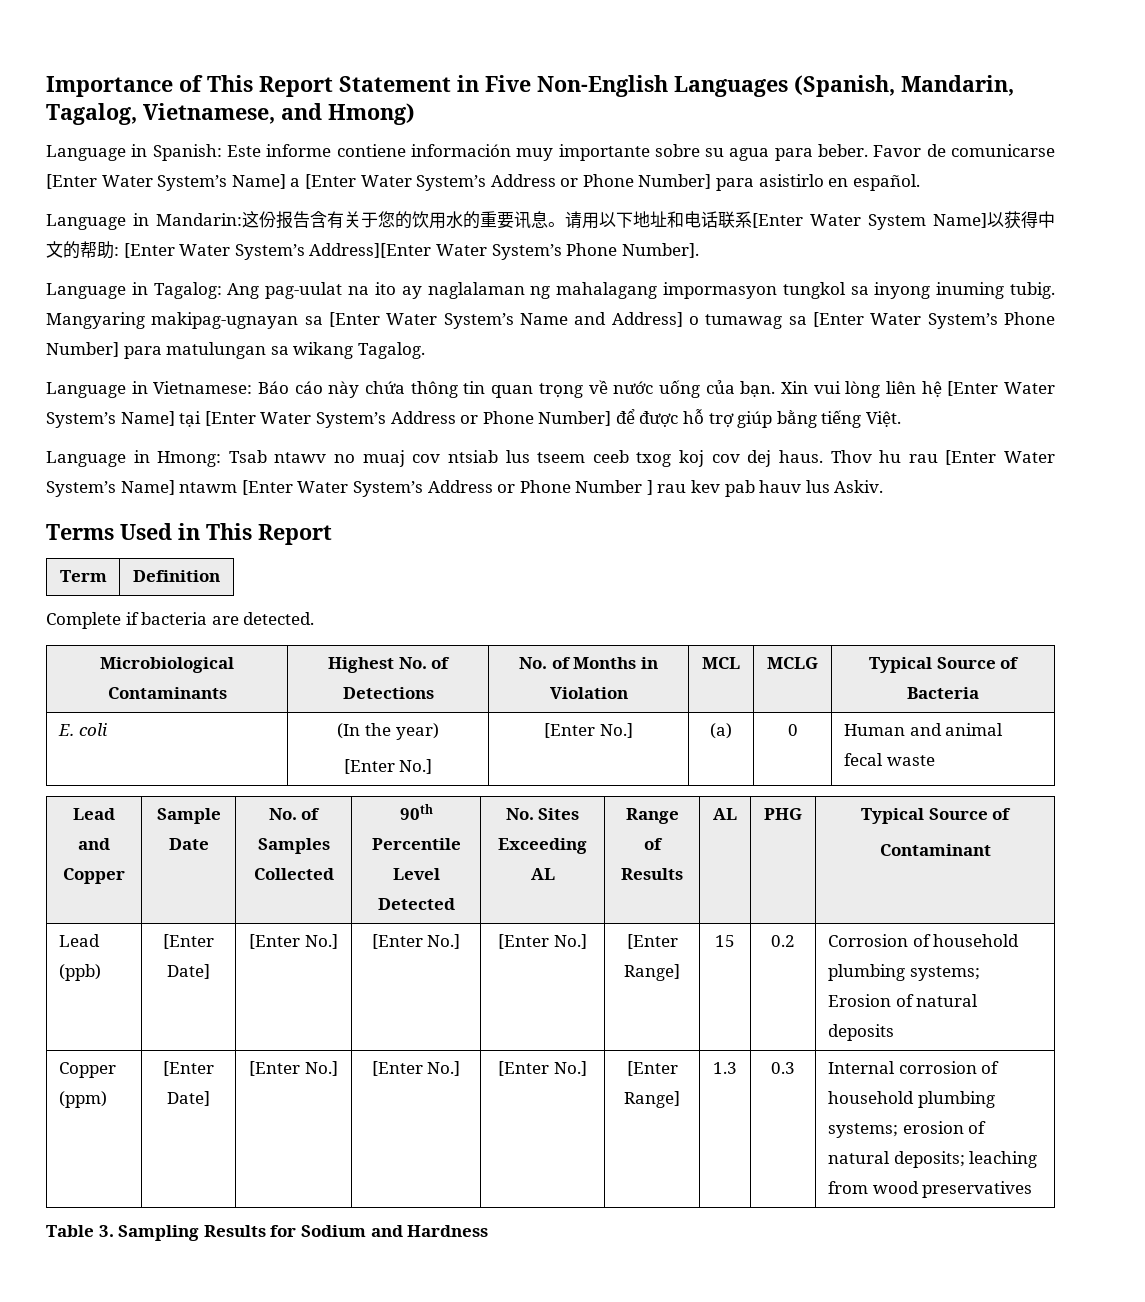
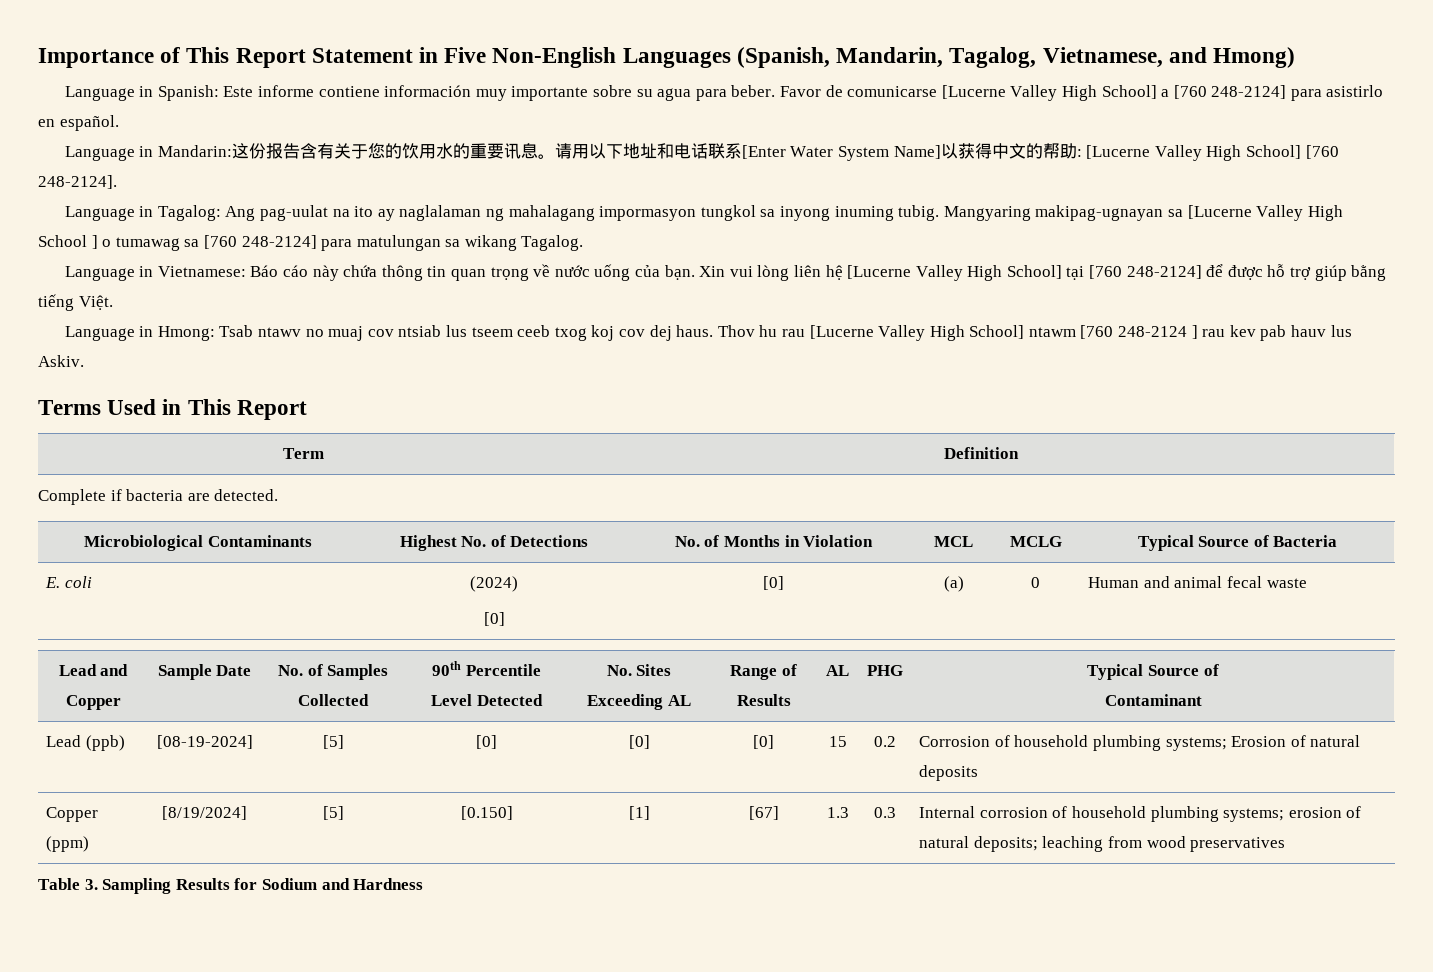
[46,174,712,191] [Enter Water System’s Name] a [Enter Water System’s Address or Phone Number] -> [941,85,1287,101] [Lucerne Valley High School] a [760 248-2124]
[123,243,699,260] [Enter Water System’s Address][Enter Water System’s Phone Number]. -> [1086,145,1339,161] [38,175,117,189] [Lucerne Valley High School] [760 248-2124].
[328,312,1056,329] [46,342,119,357] [Enter Water System’s Name and Address] o tumawag sa [Enter Water System’s Phone Number] -> [1187,205,1343,221] [38,235,317,251] [Lucerne Valley High School ] o tumawag sa [760 248-2124]
[947,381,1055,396] [46,411,612,428] [Enter Water System’s Name] tại [Enter Water System’s Address or Phone Number] -> [847,265,1202,281] [Lucerne Valley High School] tại [760 248-2124]
[945,450,1055,465] [46,480,643,497] [Enter Water System’s Name] ntawm [Enter Water System’s Address or Phone Number -> [809,325,1188,341] [Lucerne Valley High School] ntawm [760 248-2124
[337,723,439,740] [343,759,433,774] [544,723,633,738] (In the year) // [Enter No.] | [Enter No.] -> [470,576,518,592] [483,612,505,626] [763,576,784,590] (2024) // [0] | [0]
[163,934,214,949] [167,964,210,979] [249,934,338,949] [371,934,461,949] [498,934,587,949] [626,934,678,949] [624,964,680,981] [Enter Date] | [Enter No.] | [Enter No.] | [Enter No.] | [Enter Range] -> [156,735,253,749] [322,735,344,749] [476,735,497,749] [628,735,650,749] [753,735,774,749] [08-19-2024] | [5] | [0] | [0] | [0]
[163,1061,214,1076] [167,1091,210,1106] [249,1061,338,1076] [371,1061,461,1076] [498,1061,587,1076] [626,1061,678,1076] [624,1091,680,1108] [Enter Date] | [Enter No.] | [Enter No.] | [Enter No.] | [Enter Range] -> [162,806,247,820] [322,806,344,820] [460,806,513,820] [628,806,650,820] [748,806,779,820] [8/19/2024] | [5] | [0.150] | [1] | [67]

